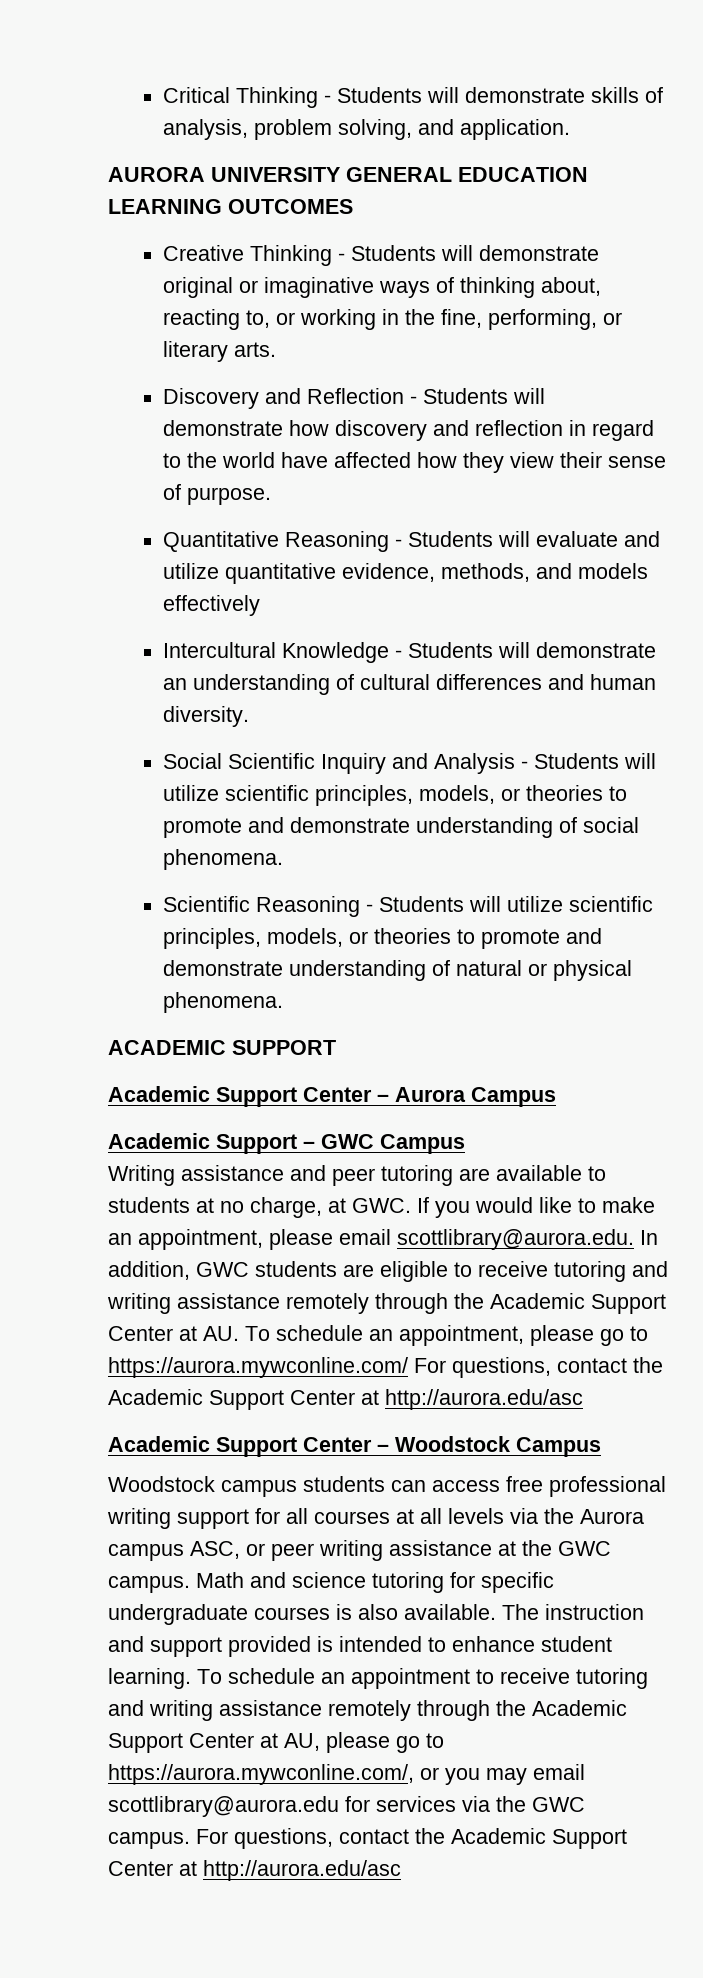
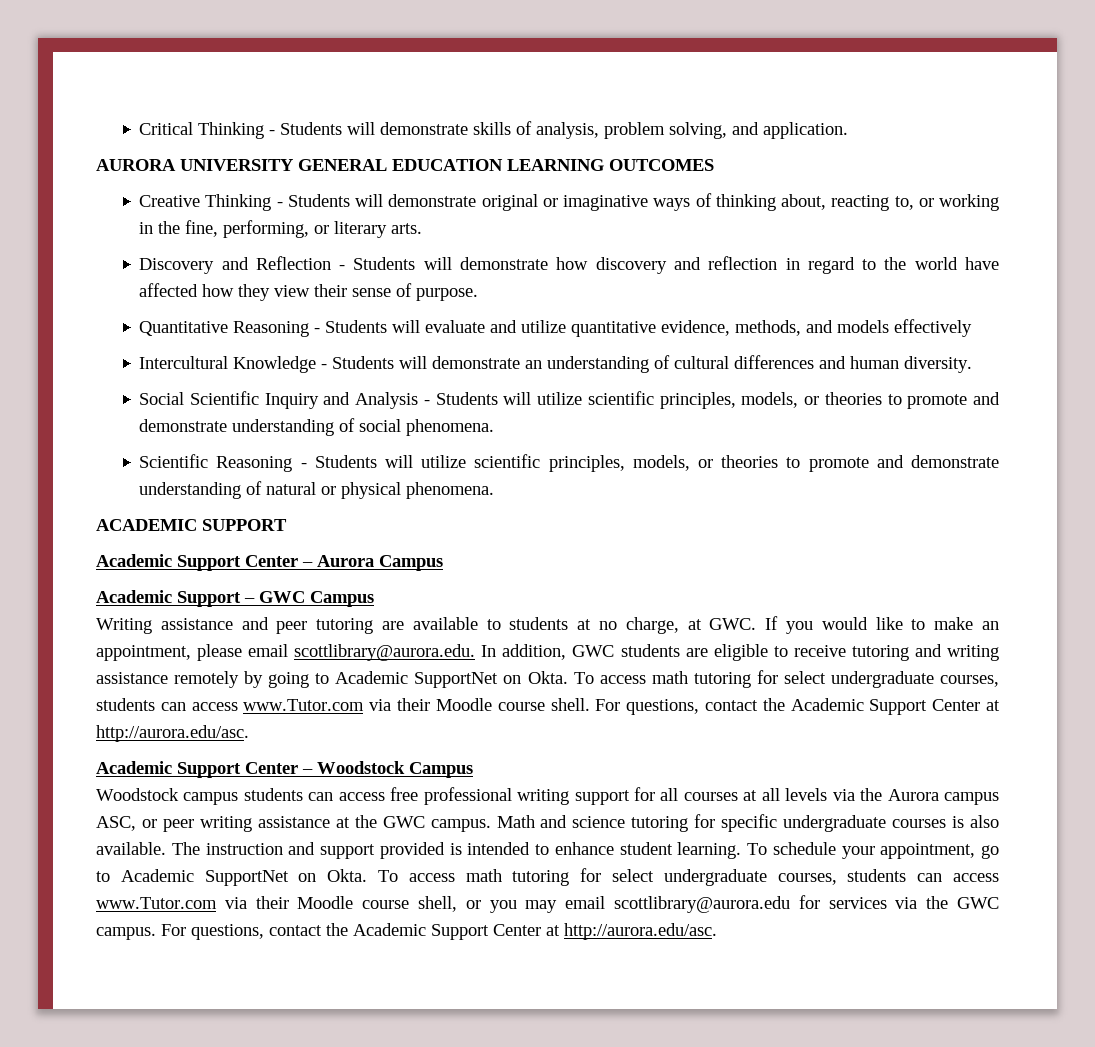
[375,1293,666,1314] [108,1325,648,1346] [108,1357,663,1378] [108,1389,583,1410] through the Academic Support Center at AU. To schedule an appointment, please go to https://aurora.mywconline.com/ For questions, contact the Academic Support Center at http://aurora.edu/asc -> [244,670,999,688] [96,698,1000,715] [96,725,249,742] by going to Academic SupportNet on Okta. To access math tutoring for select undergraduate courses, students can access www.Tutor.com via their Moodle course shell. For questions, contact the Academic Support Center at http://aurora.edu/asc.
[321,1668,648,1689] [108,1700,627,1721] [108,1732,444,1753] [108,1764,414,1785] an appointment to receive tutoring and writing assistance remotely through the Academic Support Center at AU, please go to https://aurora.mywconline.com/, -> [841,843,999,859] [96,868,999,886] [96,896,458,912] your appointment, go to Academic SupportNet on Okta. To access math tutoring for select undergraduate courses, students can access www.Tutor.com via their Moodle course shell,
[203,1860,401,1881] http://aurora.edu/asc -> [564,923,717,940] http://aurora.edu/asc.

